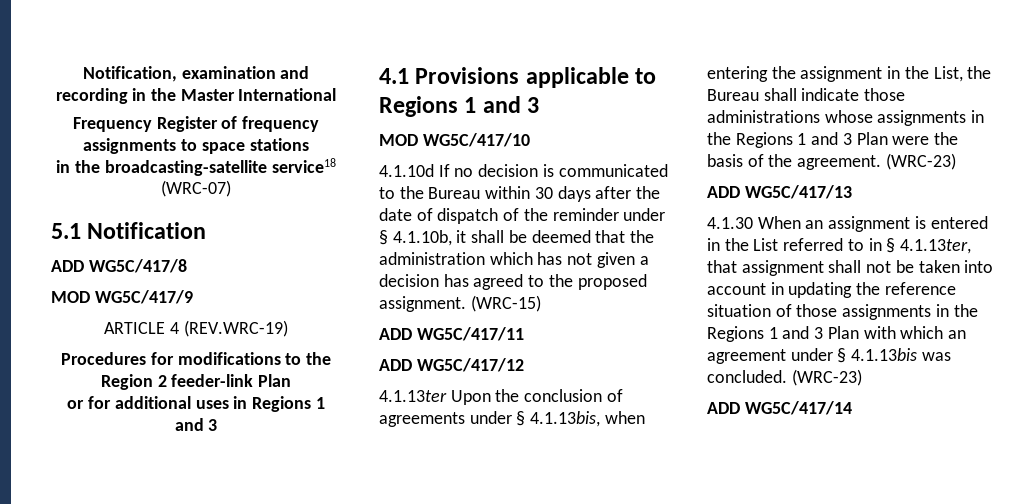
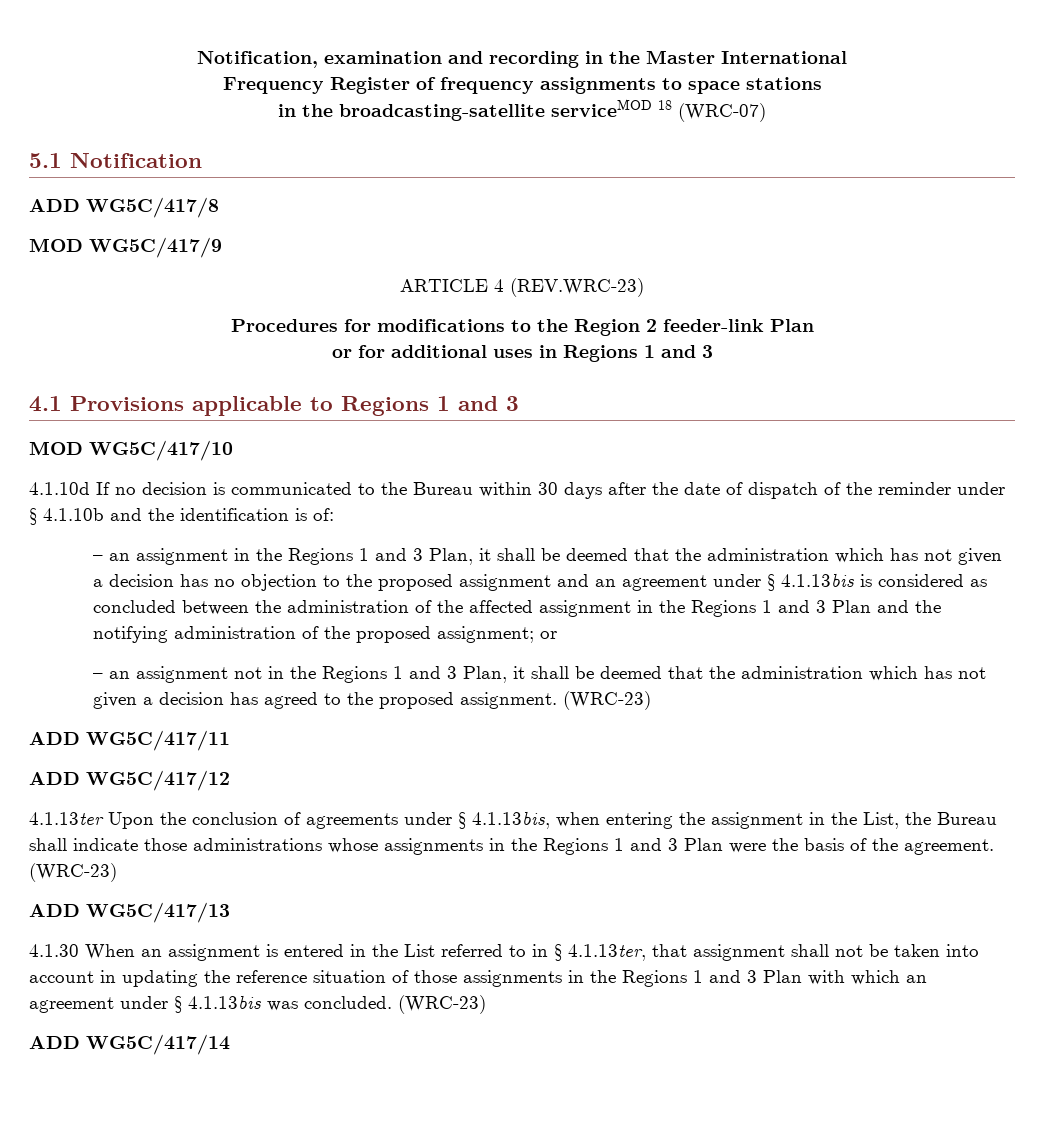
[271,158,336,173] service18 -> [551,99,672,117] serviceMOD 18
[183,320,288,337] (REV.WRC-19) -> [510,278,644,297] (REV.WRC-23)
[392,230,452,246] 4.1.10b, -> [43,508,334,521] [93,548,1003,565] [93,573,988,591] [93,600,942,617] [93,626,558,643] [93,666,508,683] 4.1.10b and the identification is of: // – an assignment in the Regions 1 and 3 Plan, it shall be deemed that the administration which has not given a decision has no objection to the proposed assignment and an agreement under § 4.1.13bis is considered as concluded between the administration of the affected assignment in the Regions 1 and 3 Plan and the notifying administration of the proposed assignment; or // – an assignment not in the Regions 1 and 3 Plan,
[470,295,541,312] (WRC-15) -> [563,691,652,710] (WRC-23)

